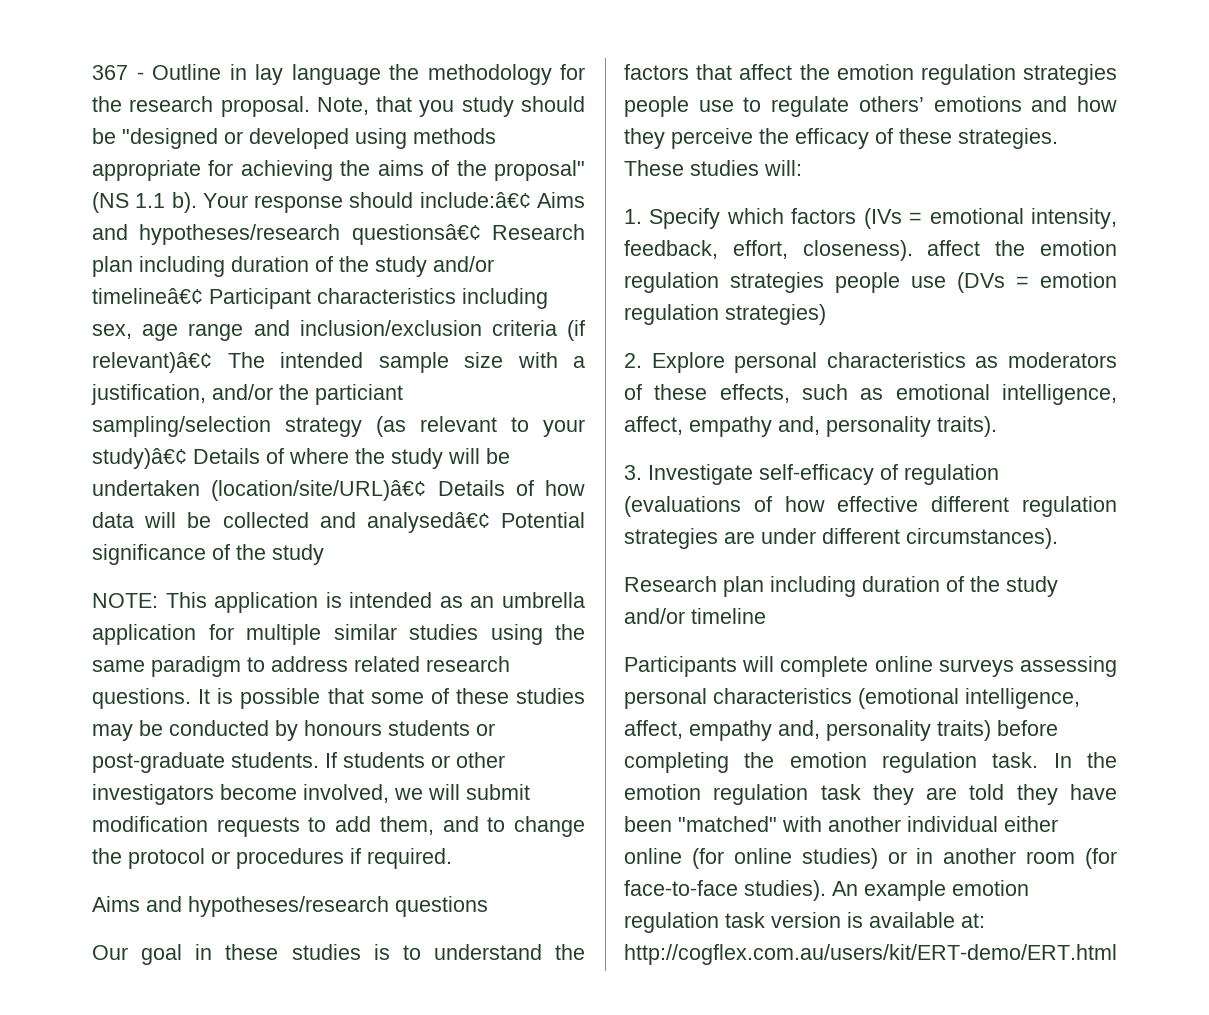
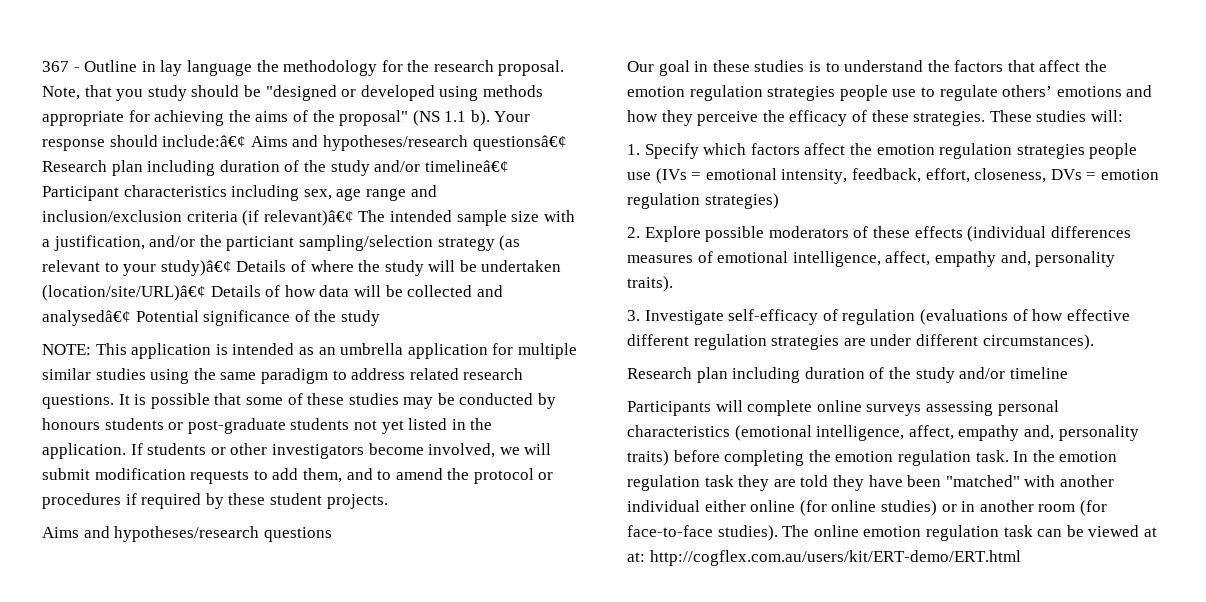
[231,752,319,768] students. -> [290,418,493,434] [42,443,126,459] students not yet listed in the application.
[514,816,585,837] change -> [395,468,443,480] amend
[367,848,452,869] required. -> [141,493,388,509] required by these student projects.
[863,208,1117,229] [624,240,1117,261] [624,272,1005,293] (IVs = emotional intensity, feedback, effort, closeness). affect the emotion regulation strategies people use (DVs -> [804,143,1138,159] [627,168,1082,184] affect the emotion regulation strategies people use (IVs = emotional intensity, feedback, effort, closeness, DVs
[734,352,1117,373] [624,384,884,403] personal characteristics as moderators of these effects, such as -> [705,226,1131,242] [627,251,713,263] possible moderators of these effects (individual differences measures of
[832,880,1029,901] [624,912,955,933] An example emotion regulation task version is available -> [782,525,1157,541] The online emotion regulation task can be viewed at

